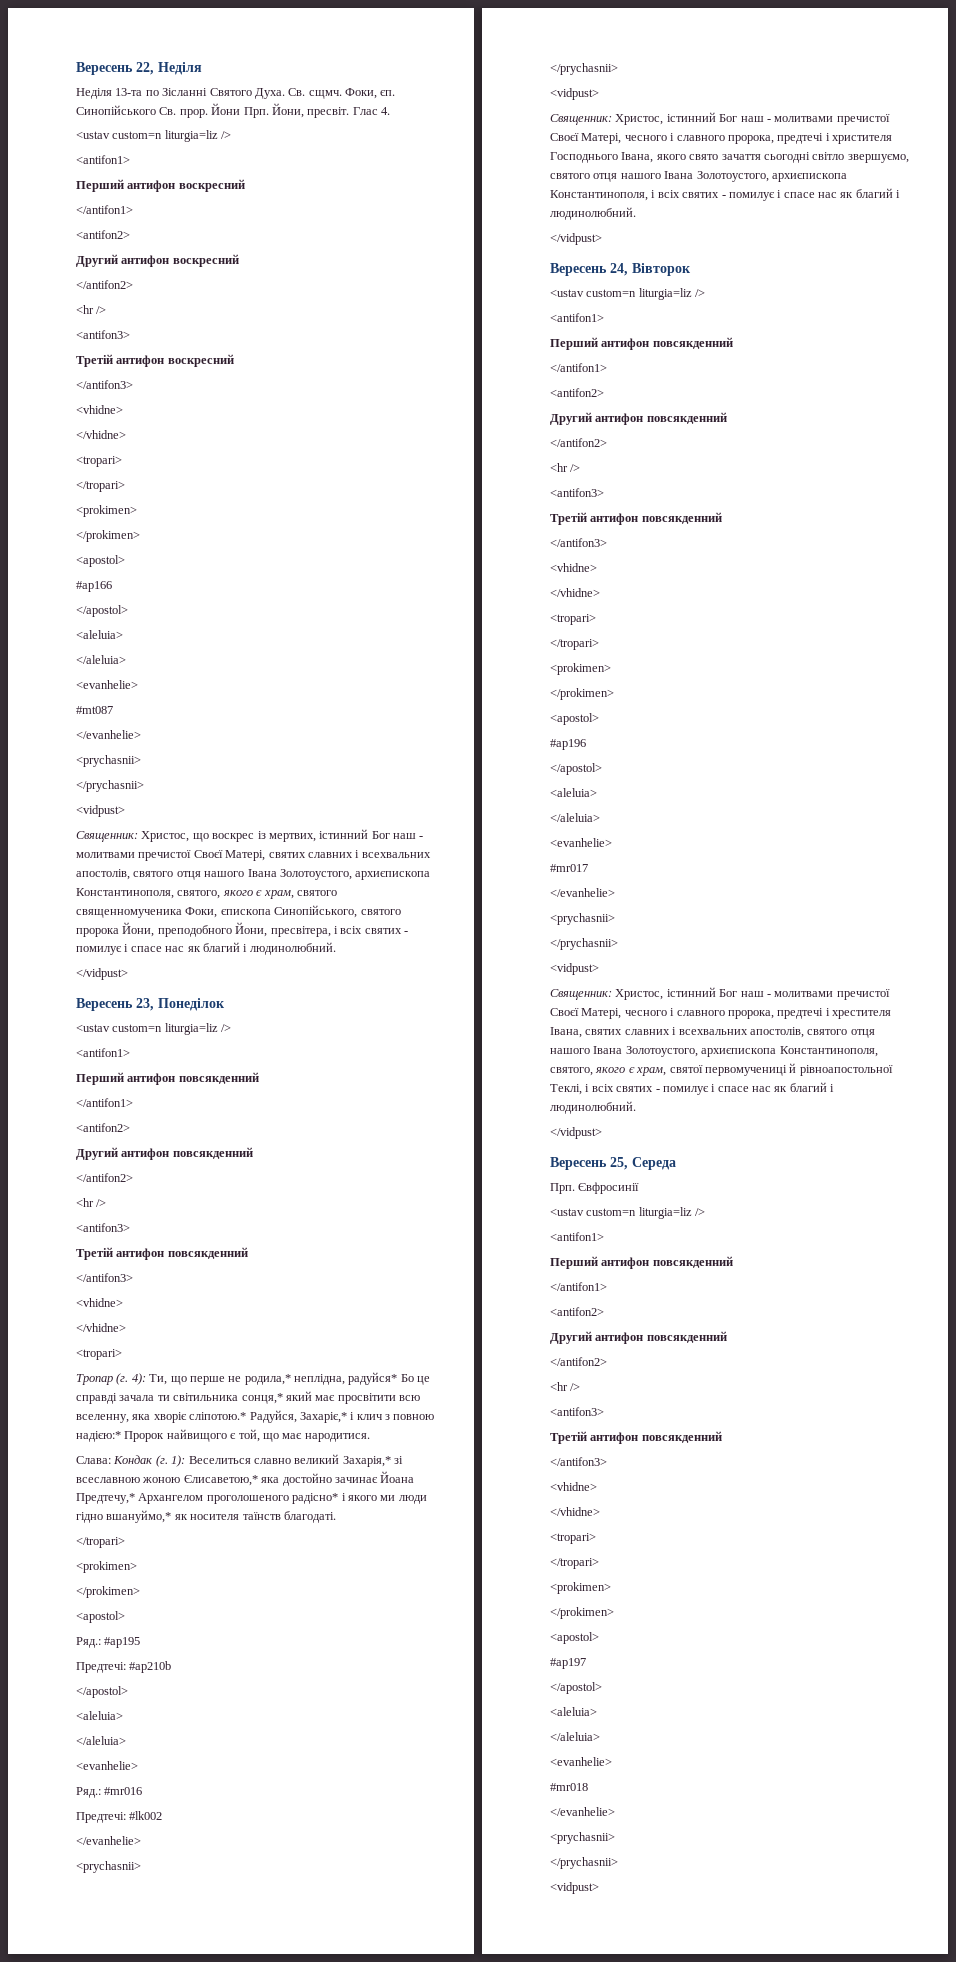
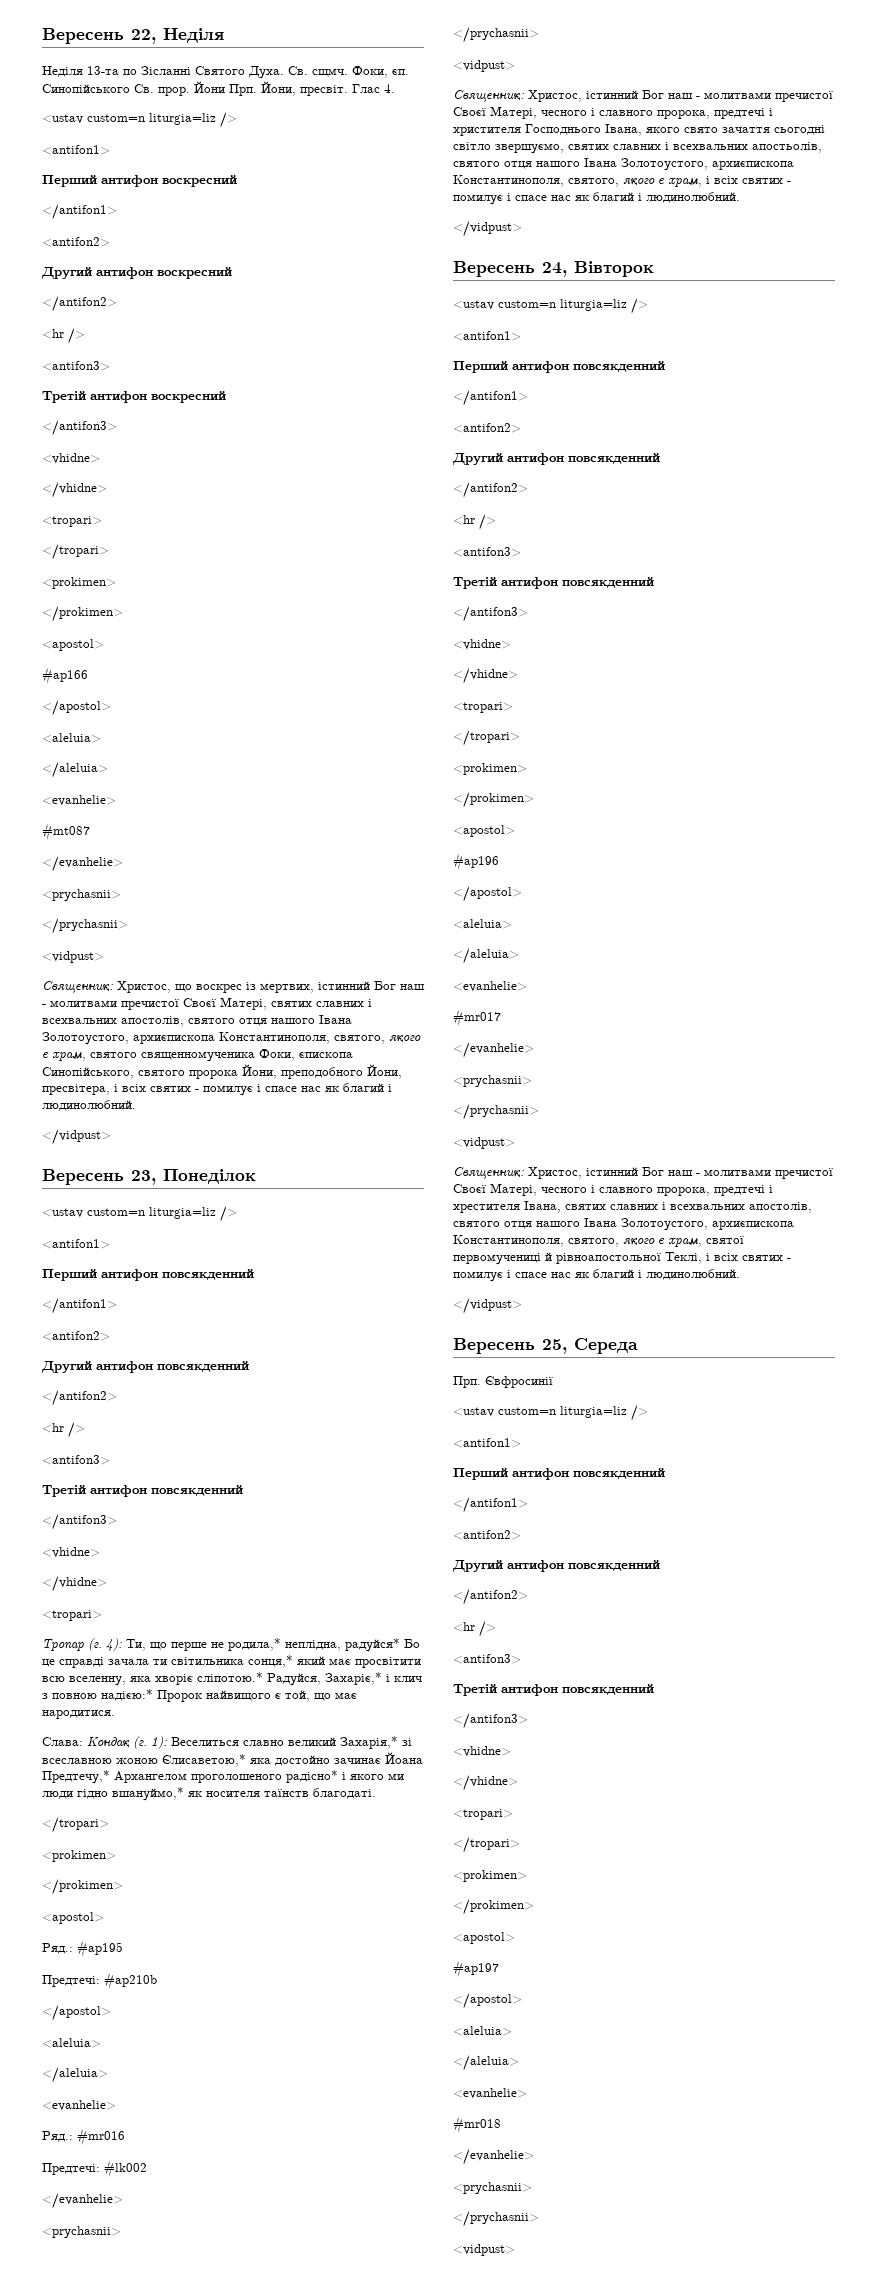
[550,171,847,182] [550,190,648,201] святого отця нашого Івана Золотоустого, архиєпископа Константинополя, -> [568,142,822,153] [453,158,794,171] [453,175,702,187] святих славних і всехвальних апостьолів, святого отця нашого Івана Золотоустого, архиєпископа Константинополя, святого, якого є храм,

